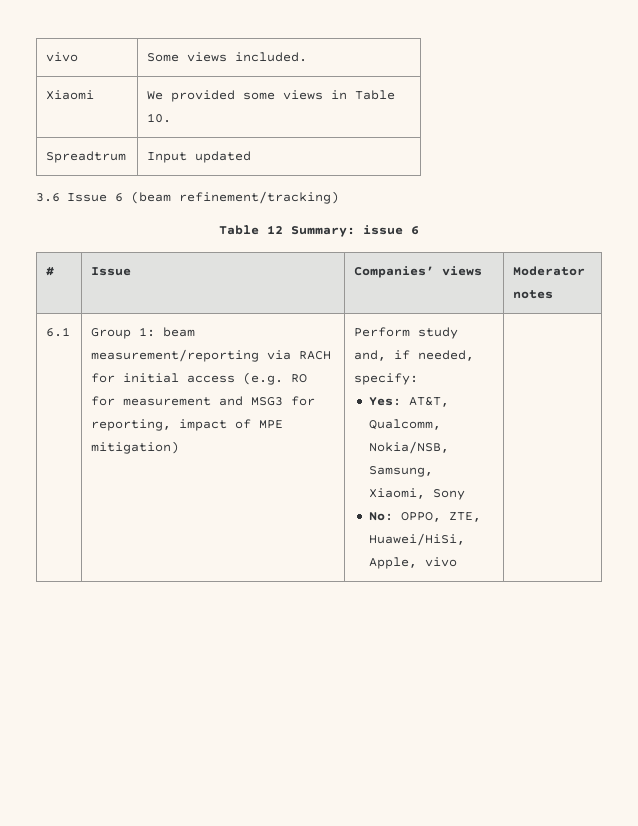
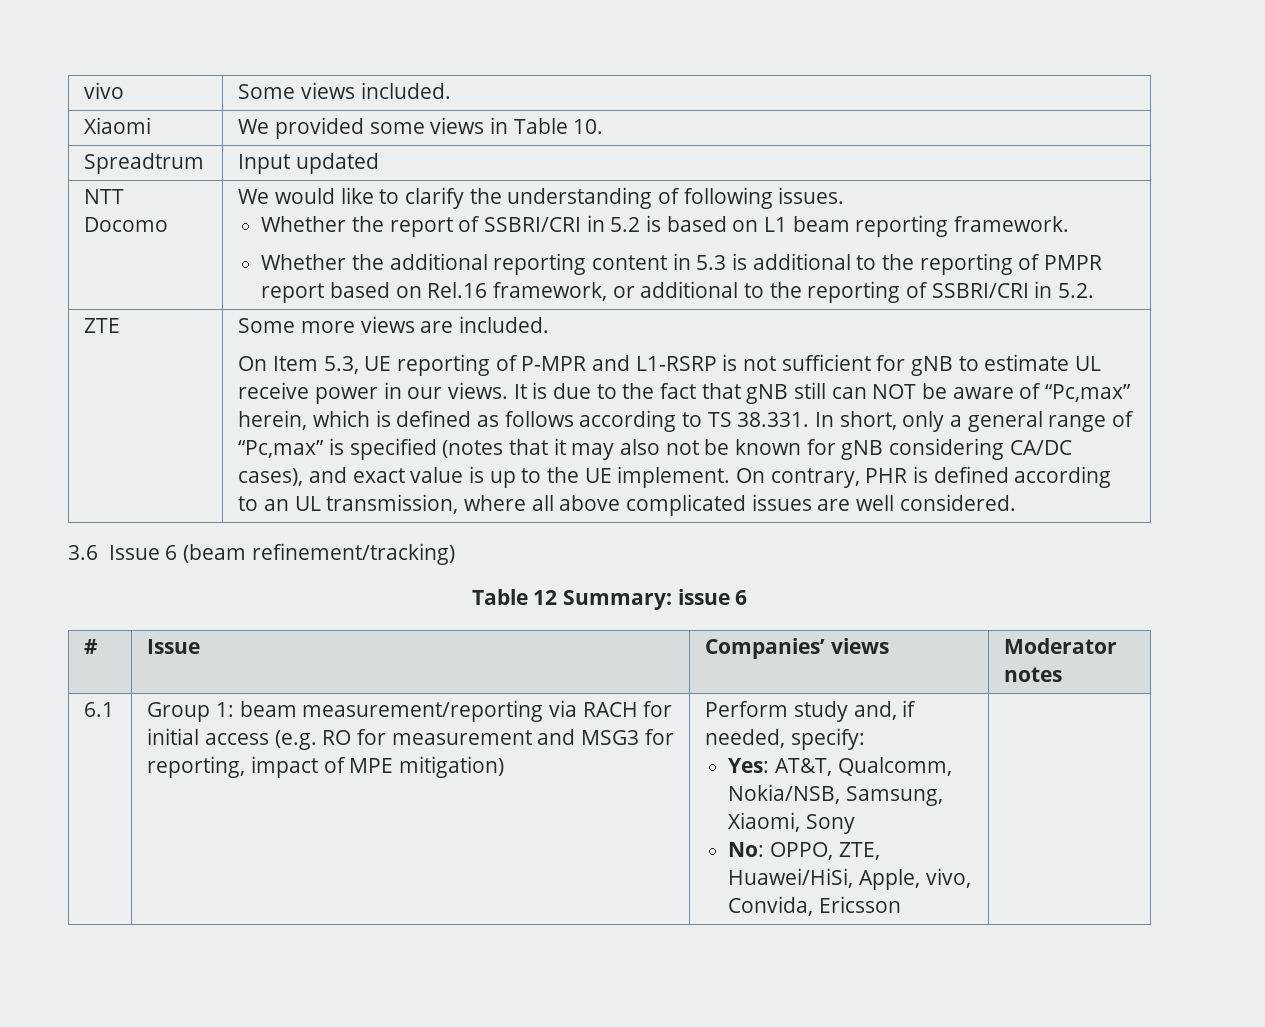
(252, 157) none -> [84,189,125,204] [84,217,169,232] [238,187,845,209] [261,215,1070,237] [261,253,1103,275] [261,281,1095,303] [84,318,121,333] [238,316,549,333] [238,354,1101,376] [238,382,1131,404] [238,410,1134,432] [238,438,1072,460] [238,466,1112,488] [238,494,1016,516] // NTT Docomo | We would like to clarify the understanding of following issues. // Whether the report of SSBRI/CRI in 5.2 is based on L1 beam reporting framework. // Whether the additional reporting content in 5.3 is additional to the reporting of PMPR report based on Rel.16 framework, or additional to the reporting of SSBRI/CRI in 5.2. // ZTE | Some more views are included. // On Item 5.3, UE reporting of P-MPR and L1-RSRP is not sufficient for gNB to estimate UL receive power in our views. It is due to the fact that gNB still can NOT be aware of “Pc,max” herein, which is defined as follows according to TS 38.331. In short, only a general range of “Pc,max” is specified (notes that it may also not be known for gNB considering CA/DC cases), and exact value is up to the UE implement. On contrary, PHR is defined according to an UL transmission, where all above complicated issues are well considered.
[425,557,458,567] vivo -> [925,868,971,888] [728,896,901,916] vivo, Convida, Ericsson

